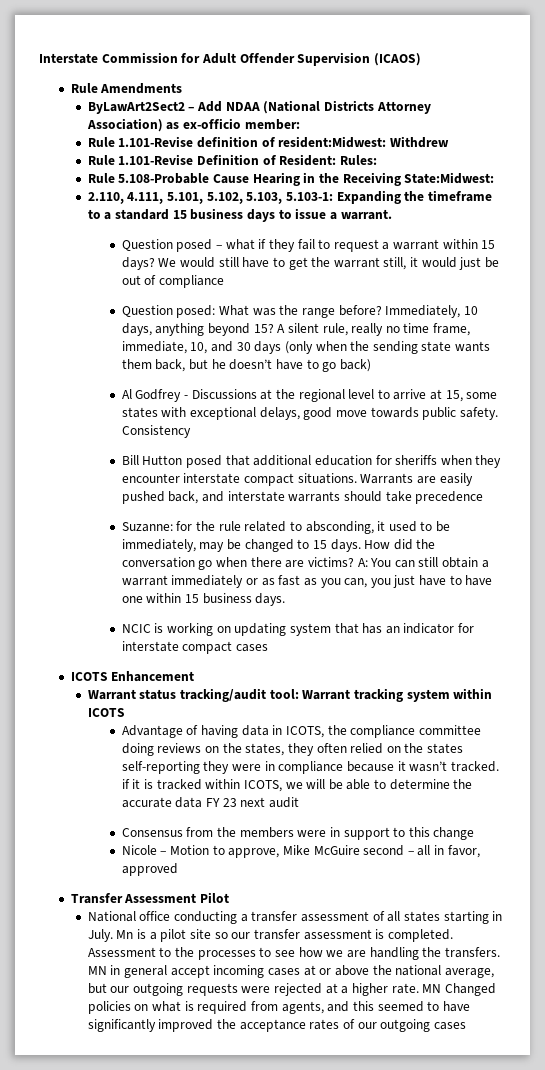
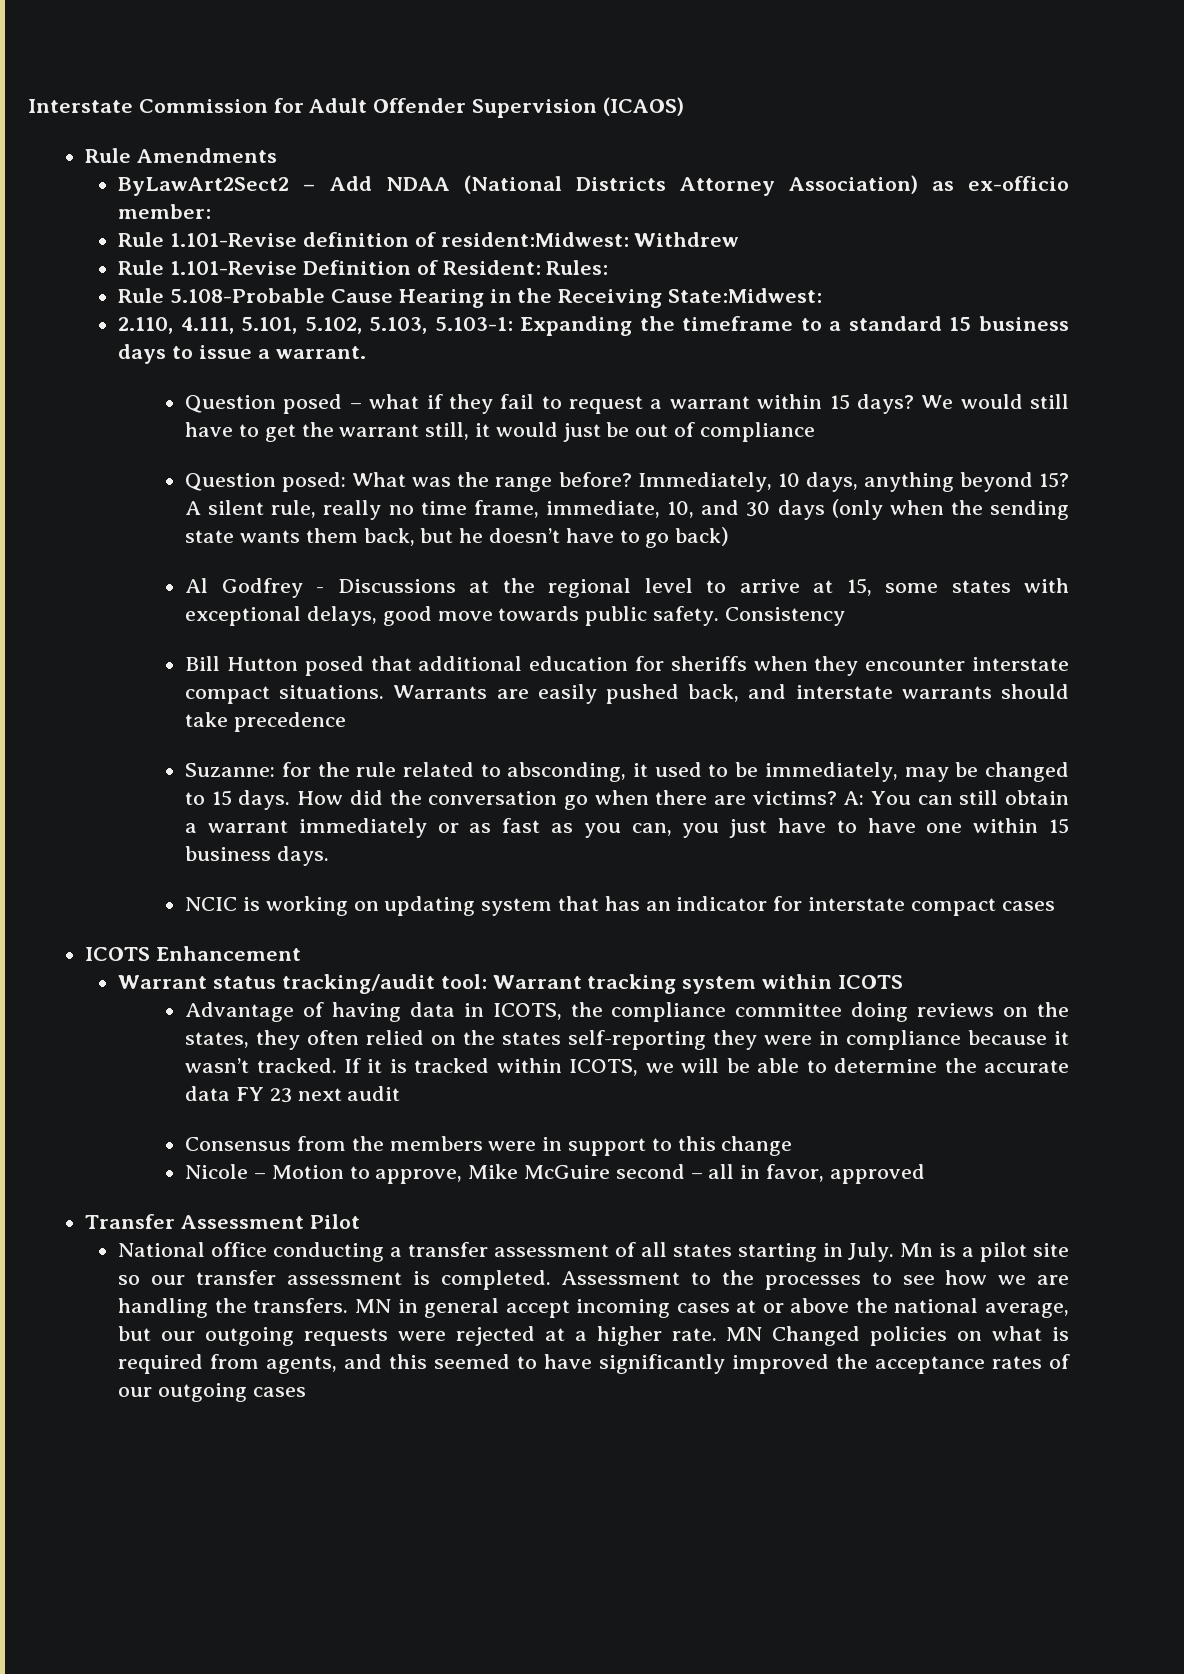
[121,779,130,789] if -> [344,1058,362,1073] If

